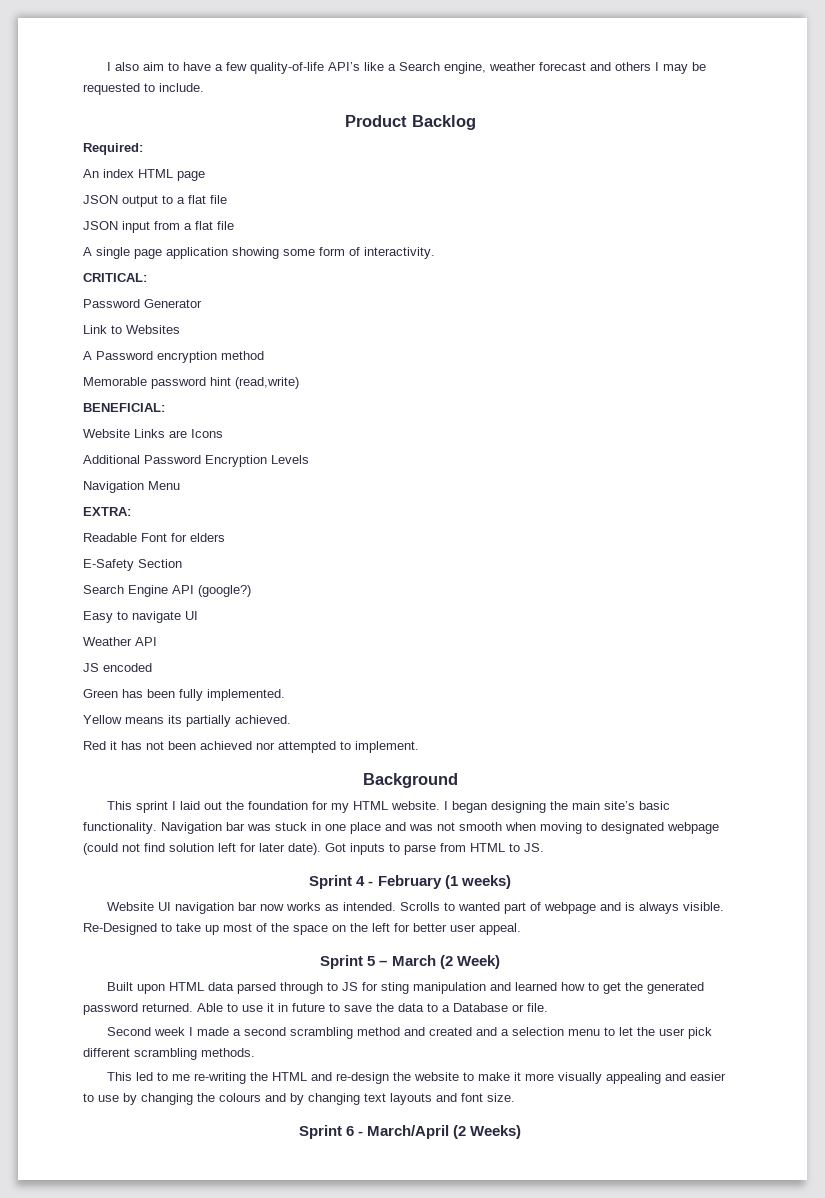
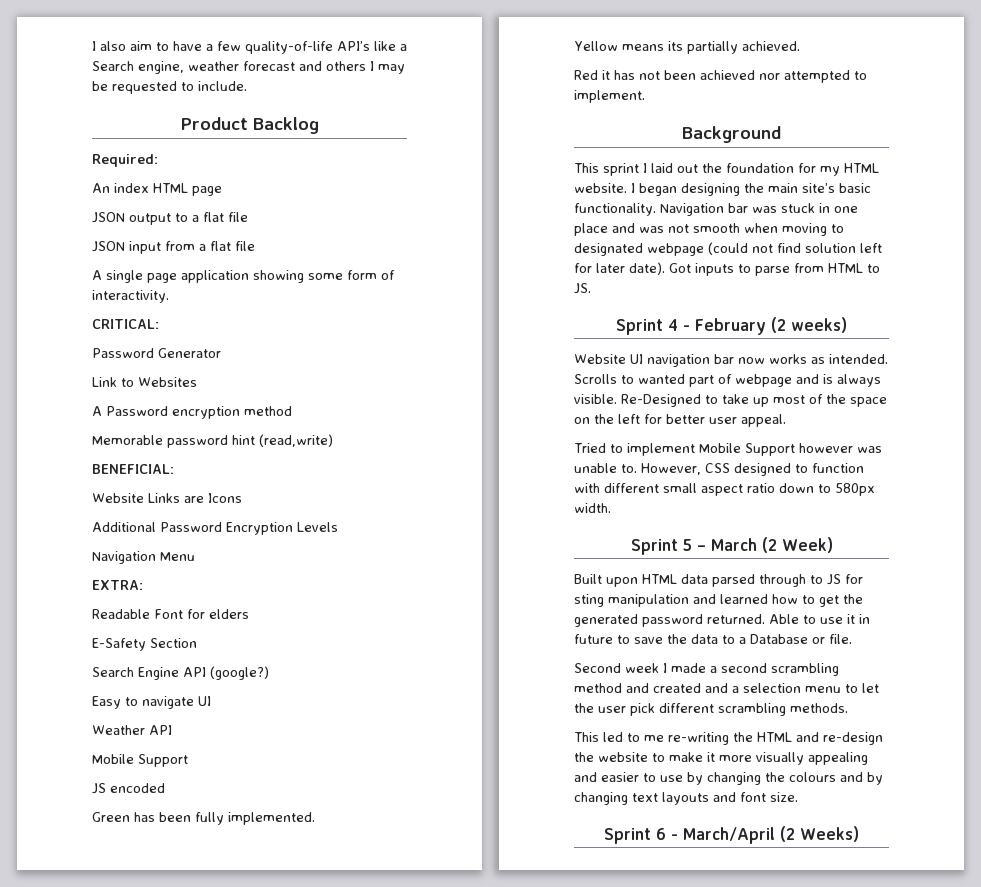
(157, 641) none -> [92,754,188,767] // Mobile Support
[444,875,458,889] (1 -> [771,317,786,333] (2
(521, 929) none -> [574,443,882,456] [574,463,864,476] [574,483,875,496] [574,503,611,513] // Tried to implement Mobile Support however was unable to. However, CSS designed to function with different small aspect ratio down to 580px width.

